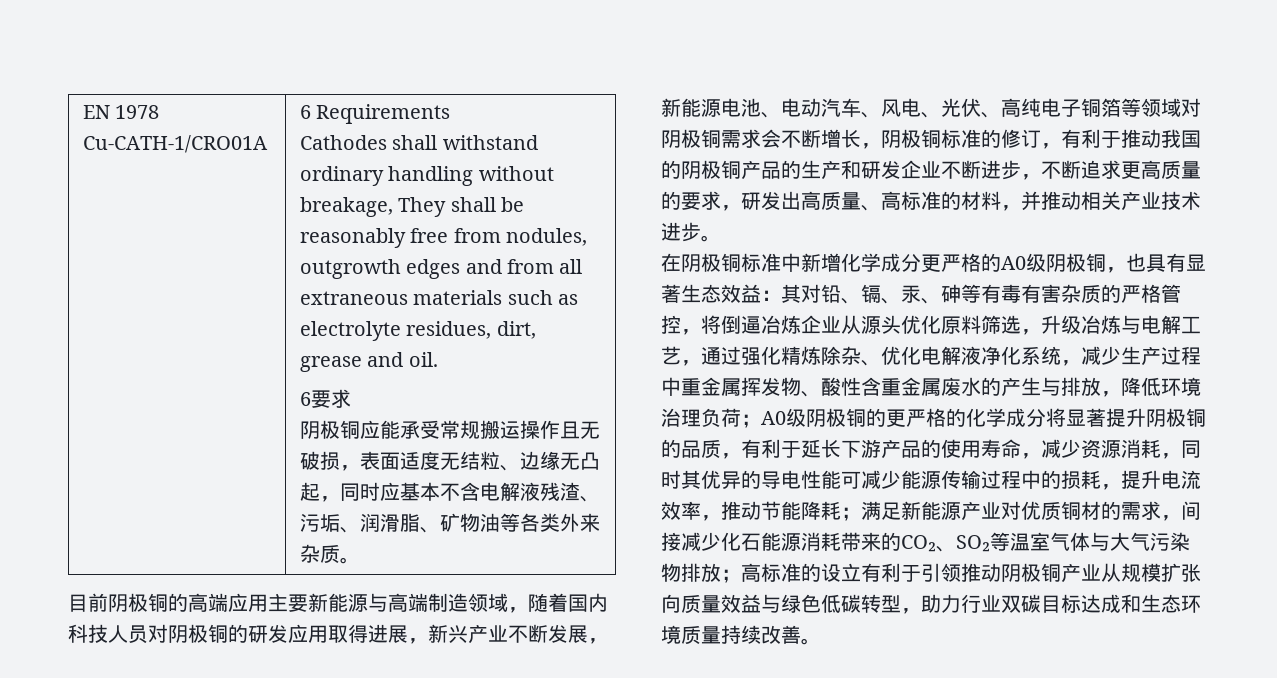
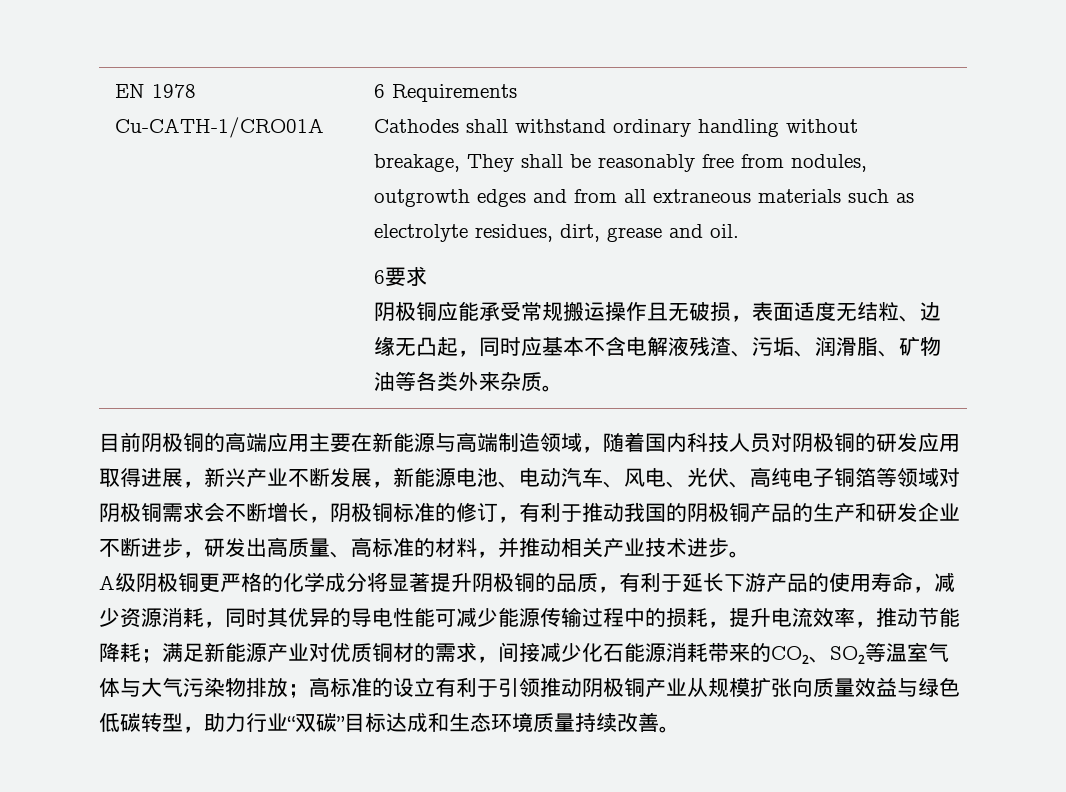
(308, 603) none -> [351,432,372,452] 在
[1041,160,1201,179] [661,191,741,211] 不断追求更高质量的要求， -> (204, 554) none
[661,253,1206,273] [661,284,1181,304] [661,315,1201,335] [661,346,1201,366] [661,377,1201,397] [661,408,886,428] 在阴极铜标准中新增化学成分更严格的A0级阴极铜，也具有显著生态效益：其对铅、镉、汞、砷等有毒有害杂质的严格管控，将倒逼冶炼企业从源头优化原料筛选，升级冶炼与电解工艺，通过强化精炼除杂、优化电解液净化系统，减少生产过程中重金属挥发物、酸性含重金属废水的产生与排放，降低环境治理负荷；A0级阴极铜的 -> [99,573,199,592] A级阴极铜
[1001,594,1041,613] 双碳 -> [287,713,345,732] “双碳”

